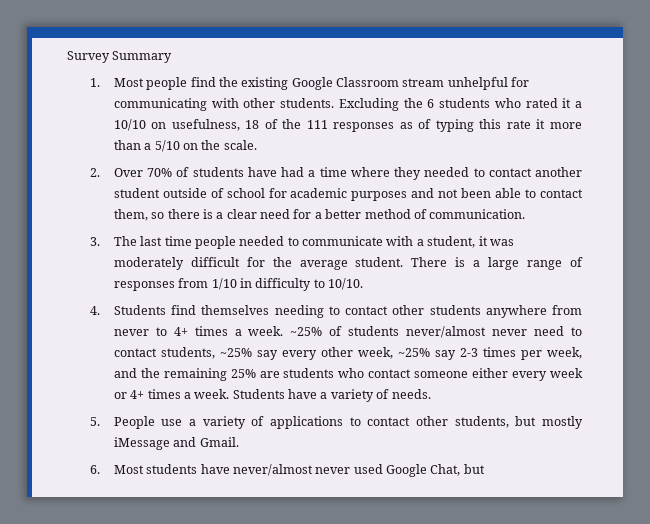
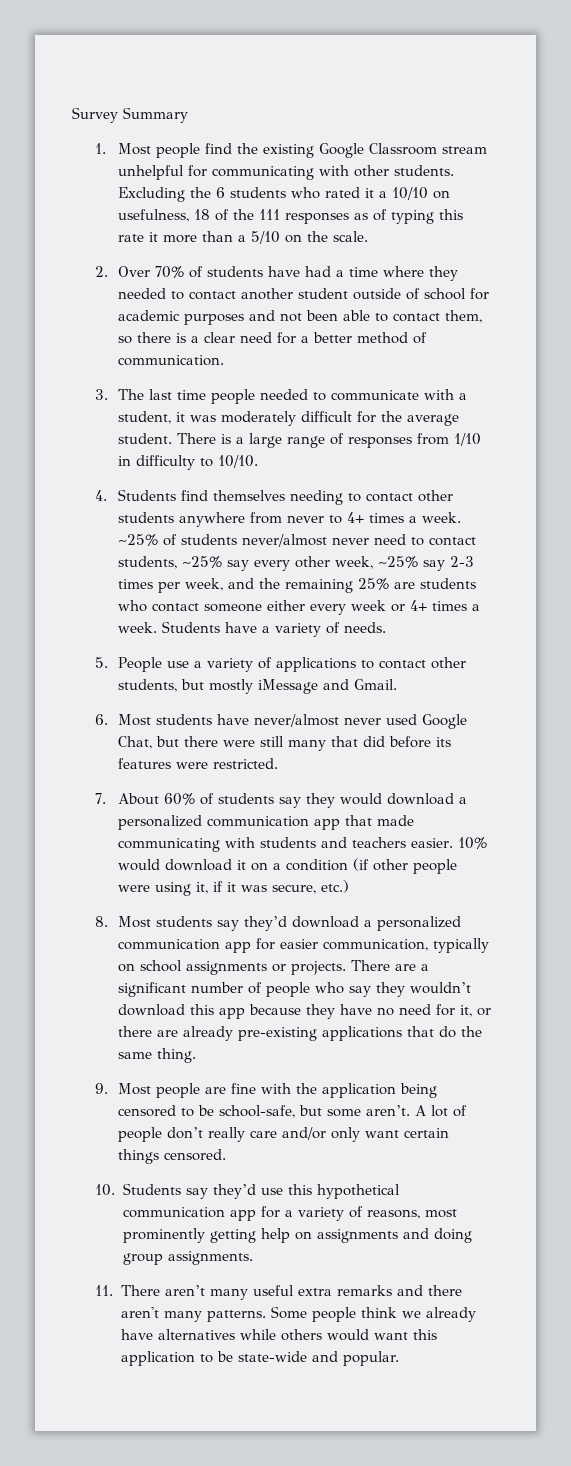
(485, 469) none -> [184,736,452,751] [118,758,279,769] [95,793,468,808] [118,815,415,830] [118,837,487,852] [118,858,458,874] [118,880,350,896] [95,916,462,931] [118,938,490,953] [118,960,430,975] [118,982,472,997] [118,1004,492,1019] [118,1026,483,1041] [118,1048,197,1063] [95,1083,438,1098] [118,1105,468,1118] [118,1127,450,1142] [118,1149,227,1164] [95,1183,400,1199] [122,1206,457,1221] [122,1228,472,1243] [122,1251,253,1265] [95,1285,462,1300] [120,1306,476,1322] [120,1329,437,1341] [120,1351,400,1366] there were still many that did before its features were restricted. // 7. About 60% of students say they would download a personalized communication app that made communicating with students and teachers easier. 10% would download it on a condition (if other people were using it, if it was secure, etc.) // 8. Most students say they’d download a personalized communication app for easier communication, typically on school assignments or projects. There are a significant number of people who say they wouldn’t download this app because they have no need for it, or there are already pre-existing applications that do the same thing. // 9. Most people are fine with the application being censored to be school-safe, but some aren’t. A lot of people don’t really care and/or only want certain things censored. // 10. Students say they’d use this hypothetical communication app for a variety of reasons, most prominently getting help on assignments and doing group assignments. // 11. There aren’t many useful extra remarks and there aren't many patterns. Some people think we already have alternatives while others would want this application to be state-wide and popular.

